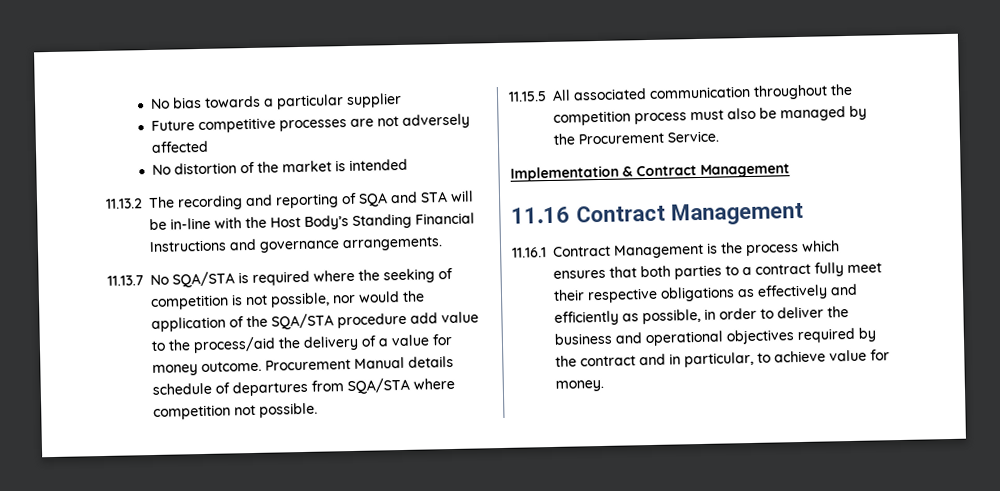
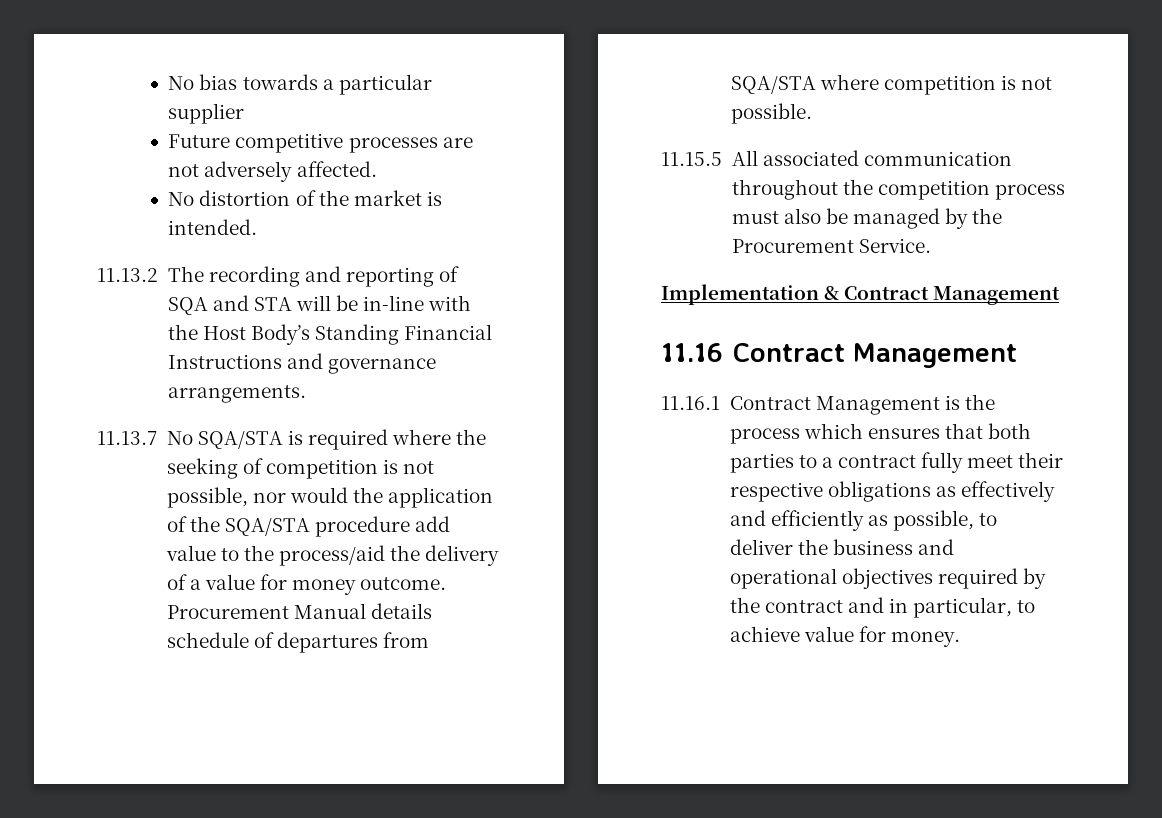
[150,140,209,153] affected -> [296,161,377,177] affected.
[348,158,408,172] intended -> [168,219,258,235] intended.
(231, 412) none -> [1000,75,1016,90] is
[704,307,757,320] in order -> (974, 520) none

